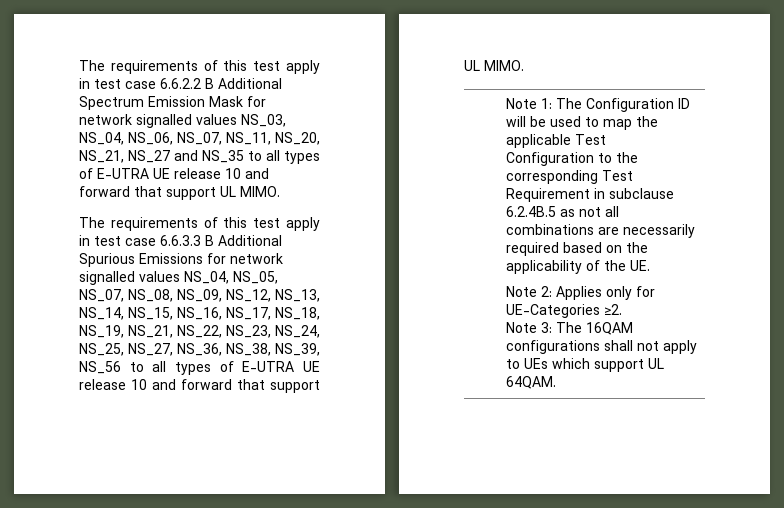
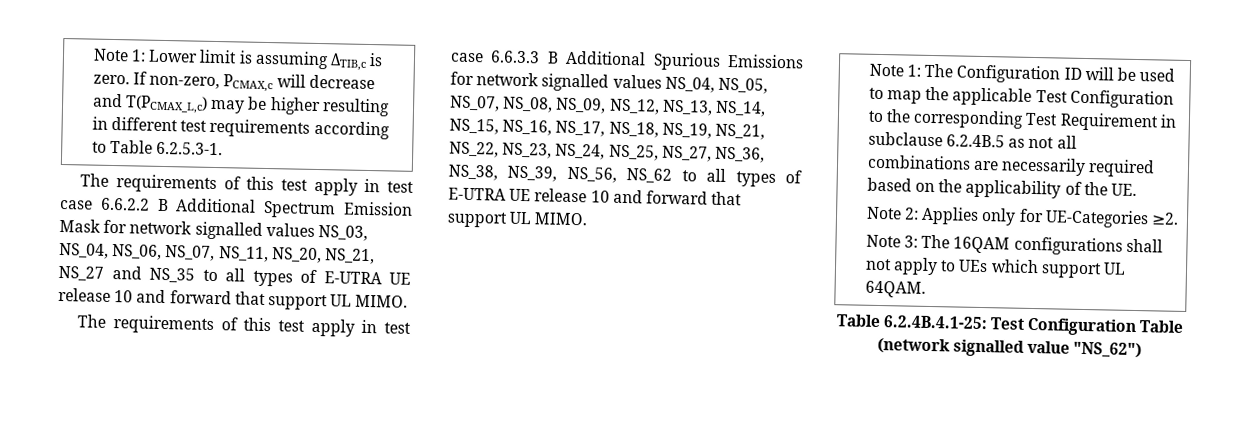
(79, 65) none -> [92,48,384,71] [92,71,375,93] [92,93,390,117] [91,116,390,140] [91,139,224,156] Note 1: Lower limit is assuming ΔTIB,c is zero. If non-zero, PCMAX,c will decrease and T(PCMAX_L,c) may be higher resulting in different test requirements according to Table 6.2.5.3-1. //
[79,361,121,374] NS_56 -> [566,166,673,183] NS_56, NS_62
(556, 382) none -> [835,314,1185,337] [876,337,1143,359] // Table 6.2.4B.4.1-25: Test Configuration Table (network signalled value "NS_62")

